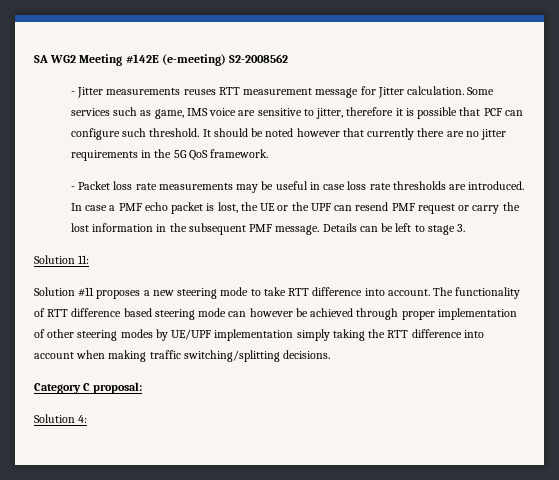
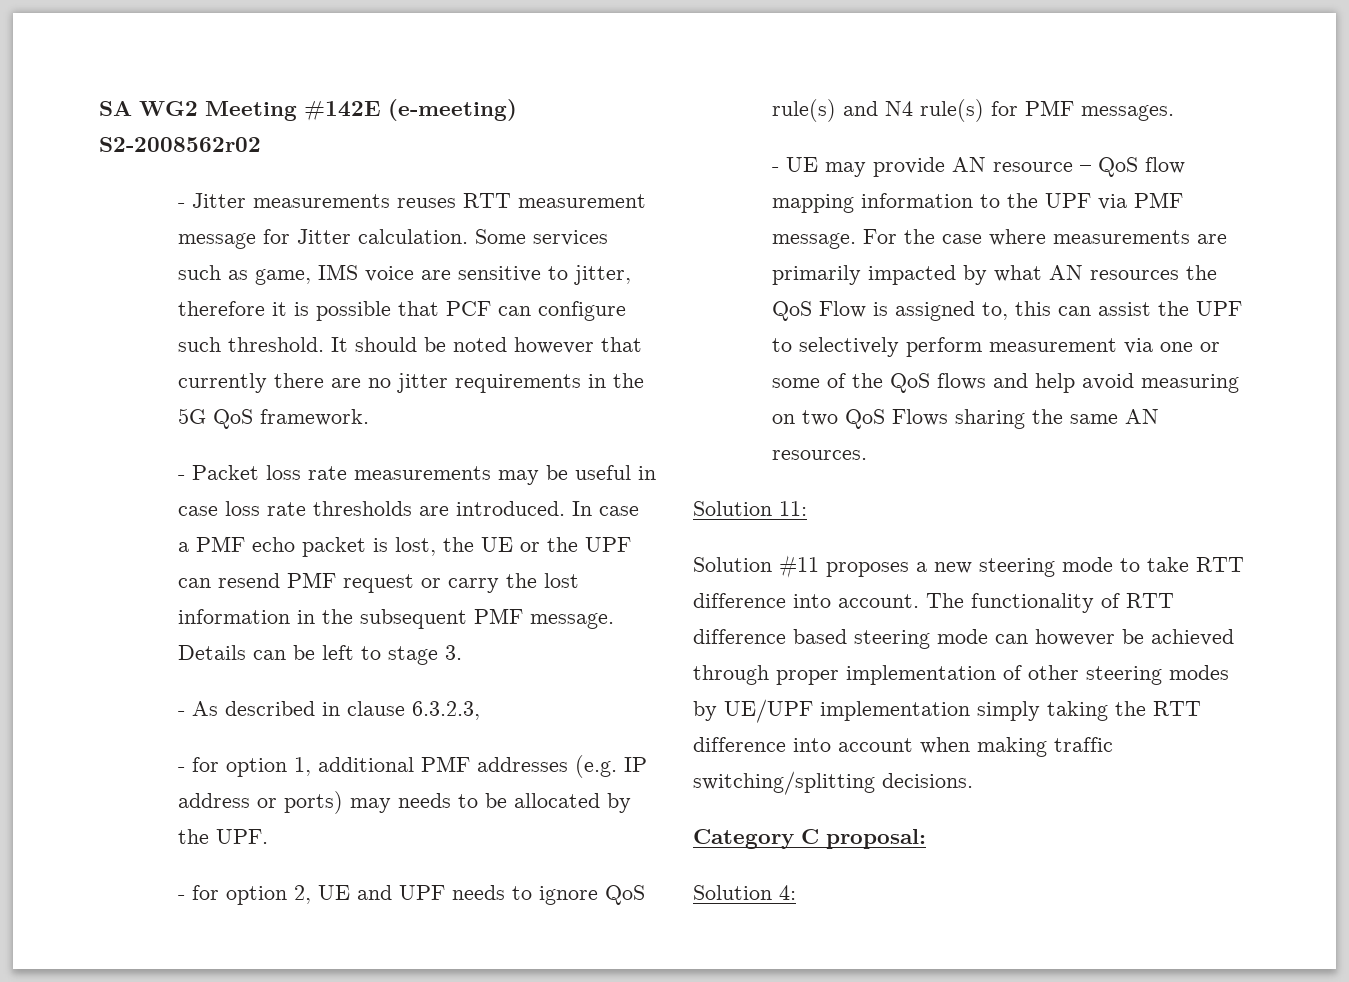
[229,54,289,63] S2-2008562 -> [99,137,261,152] S2-2008562r02
(466, 228) none -> [177,701,480,720] [177,755,647,778] [177,791,631,814] [177,829,268,844] [177,885,645,905] [771,99,1174,122] [771,157,1185,177] [771,192,1183,213] [771,229,1227,249] [771,265,1217,285] [771,301,1242,321] [771,337,1220,357] [771,373,1239,393] [771,409,1159,429] [771,450,867,460] // - As described in clause 6.3.2.3, // - for option 1, additional PMF addresses (e.g. IP address or ports) may needs to be allocated by the UPF. // - for option 2, UE and UPF needs to ignore QoS rule(s) and N4 rule(s) for PMF messages. // - UE may provide AN resource – QoS flow mapping information to the UPF via PMF message. For the case where measurements are primarily impacted by what AN resources the QoS Flow is assigned to, this can assist the UPF to selectively perform measurement via one or some of the QoS flows and help avoid measuring on two QoS Flows sharing the same AN resources.

